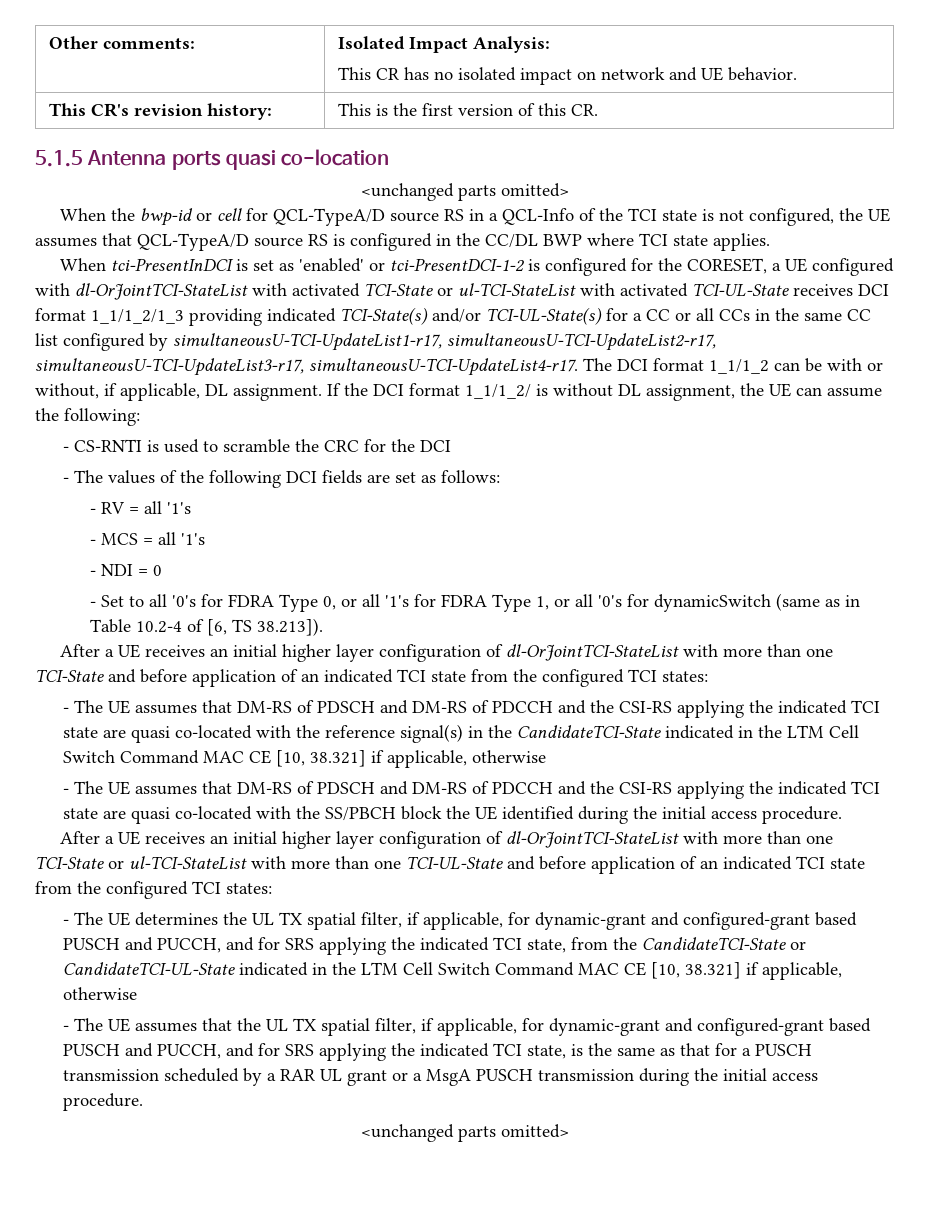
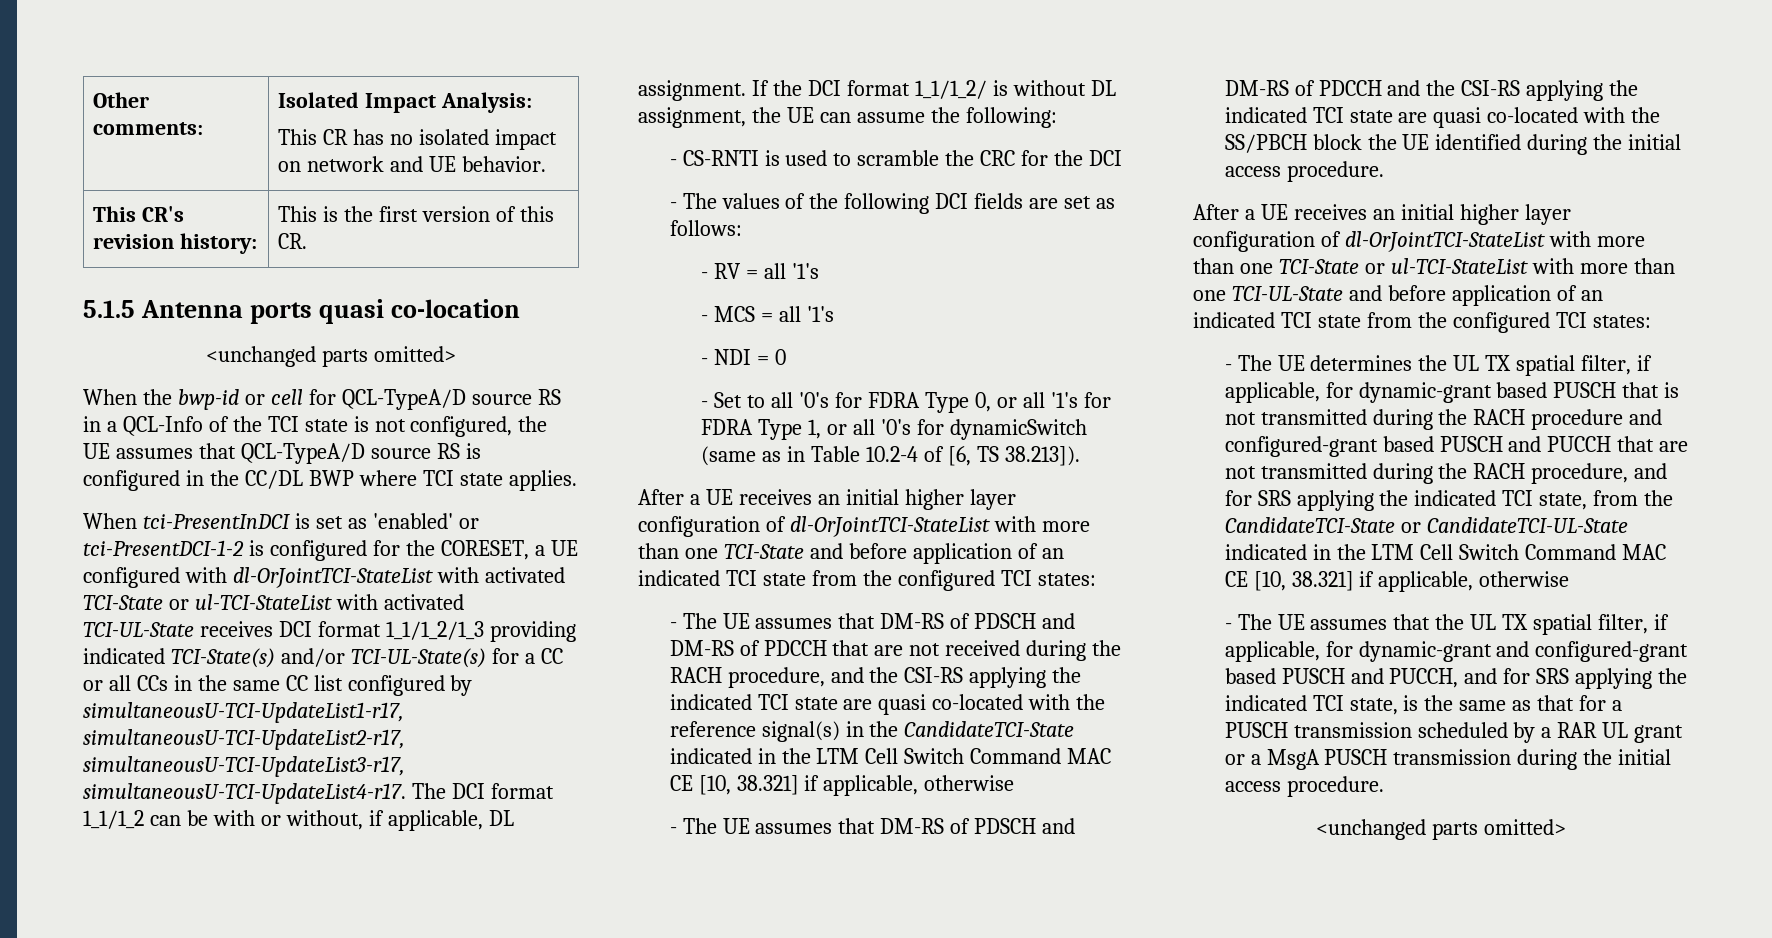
(553, 707) none -> [832,640,1122,661] [669,667,825,688] that are not received during the RACH procedure,
[650,912,857,930] [62,937,221,953] and configured-grant based PUSCH and PUCCH, -> [1496,382,1680,398] [1224,409,1663,430] [1224,436,1689,457] [1224,463,1629,484] based PUSCH that is not transmitted during the RACH procedure and configured-grant based PUSCH and PUCCH that are not transmitted during the RACH procedure,

